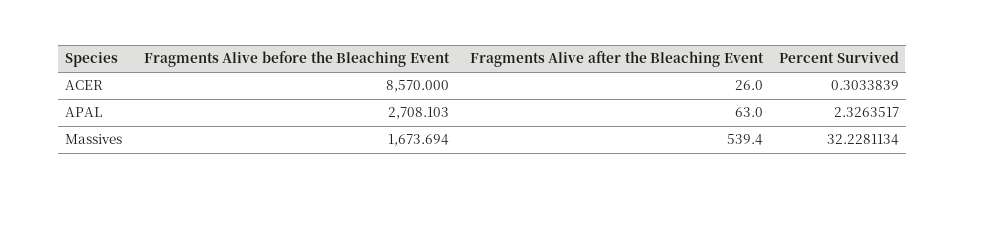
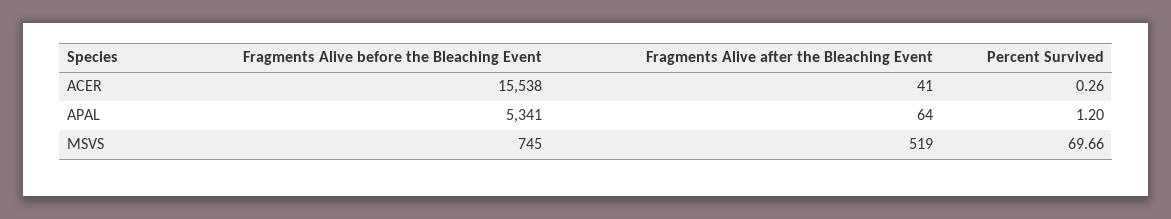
[385,80,449,92] [734,80,763,90] [830,80,899,90] [65,107,103,117] [387,107,449,119] [734,107,763,117] [833,107,899,117] [65,134,123,144] [387,134,449,146] [726,134,763,145] [826,134,899,145] 8,570.000 | 26.0 | 0.3033839 // APAL | 2,708.103 | 63.0 | 2.3263517 // Massives | 1,673.694 | 539.4 | 32.2281134 -> [498,80,543,94] [917,80,934,91] [1076,80,1105,91] [66,109,100,120] [506,109,543,123] [917,109,934,120] [1076,109,1105,120] [66,138,104,149] [518,138,543,149] [909,138,934,149] [1068,138,1105,149] 15,538 | 41 | 0.26 // APAL | 5,341 | 64 | 1.20 // MSVS | 745 | 519 | 69.66

